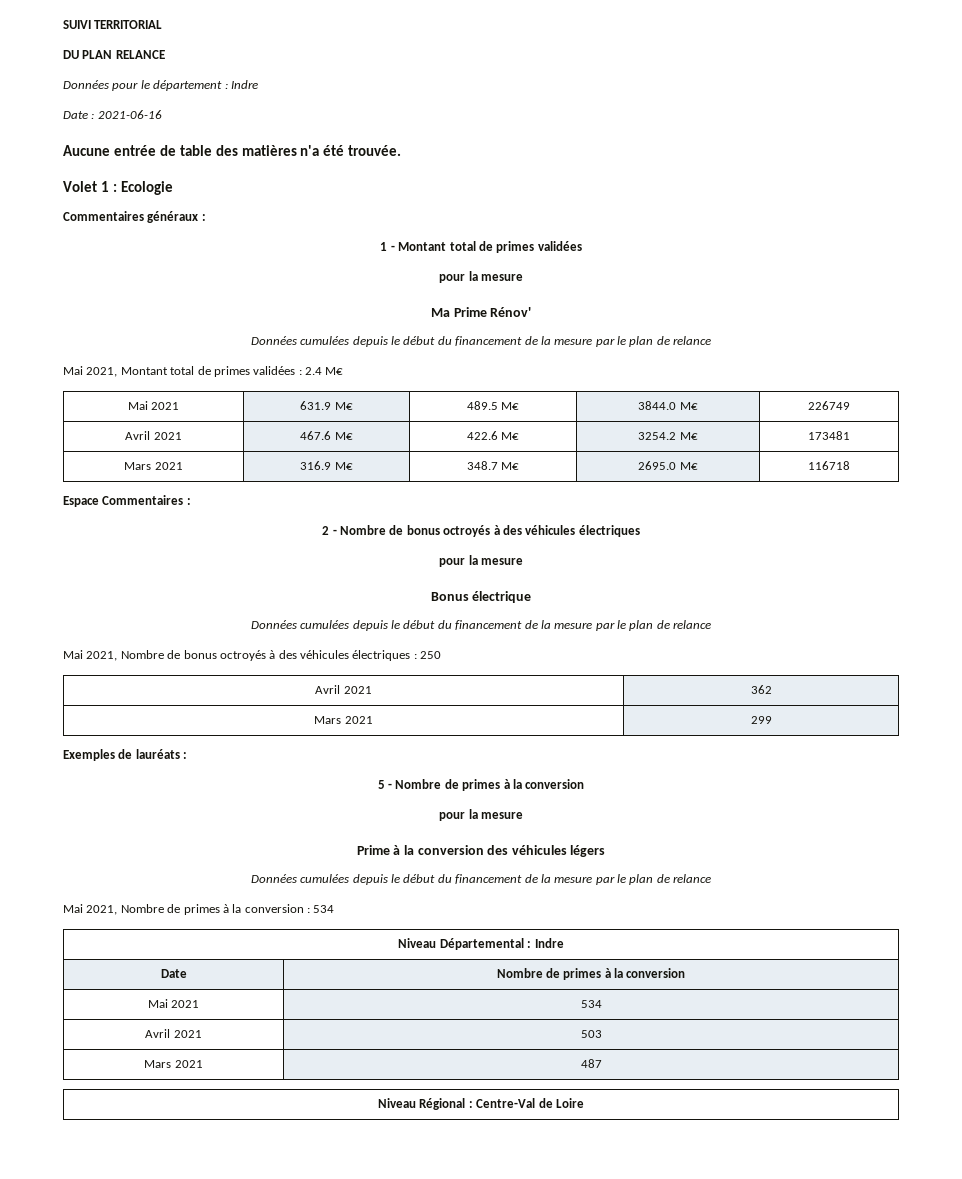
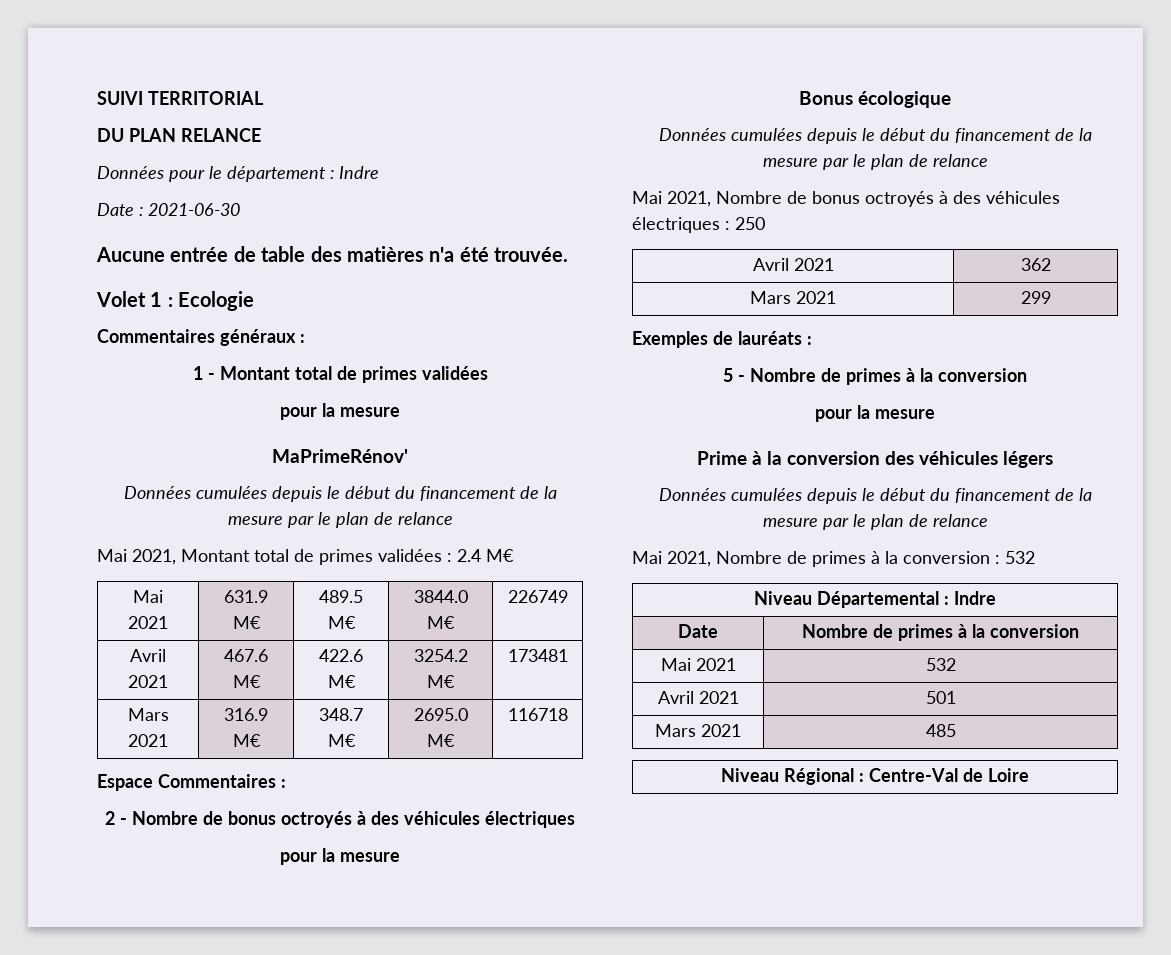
[97,110,162,119] 2021-06-16 -> [148,203,240,216] 2021-06-30
[430,307,532,317] Ma Prime Rénov' -> [272,449,408,463] MaPrimeRénov'
[472,591,532,603] électrique -> [858,91,952,108] écologique
[313,905,335,913] 534 -> [1005,551,1035,564] 532
[580,1000,602,1008] [145,1029,202,1038] [580,1030,602,1038] [144,1060,203,1068] [580,1059,602,1068] 534 // Avril 2021 | 503 // Mars 2021 | 487 -> [925,658,956,671] [657,691,739,704] [925,691,956,704] [655,724,741,737] [925,724,956,737] 532 // Avril 2021 | 501 // Mars 2021 | 485

